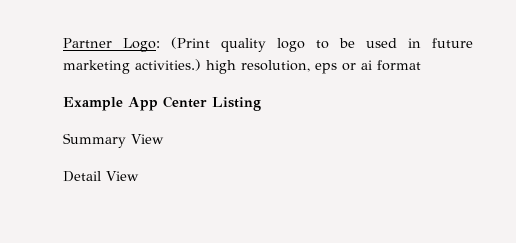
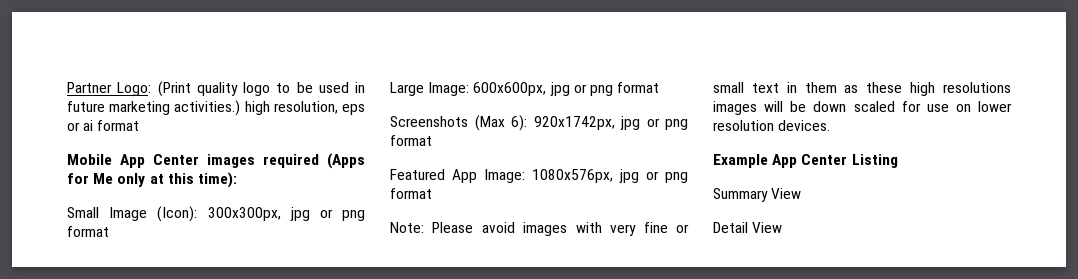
(421, 65) none -> [67,153,365,169] [67,172,237,188] [67,206,365,222] [67,226,109,237] [390,82,660,96] [390,115,688,131] [390,135,432,146] [390,169,688,183] [390,188,432,199] [390,222,689,236] [713,82,1011,96] [713,101,1012,115] [713,120,831,131] // Mobile App Center images required (Apps for Me only at this time): // Small Image (Icon): 300x300px, jpg or png format // Large Image: 600x600px, jpg or png format // Screenshots (Max 6): 920x1742px, jpg or png format // Featured App Image: 1080x576px, jpg or png format // Note: Please avoid images with very fine or small text in them as these high resolutions images will be down scaled for use on lower resolution devices.

